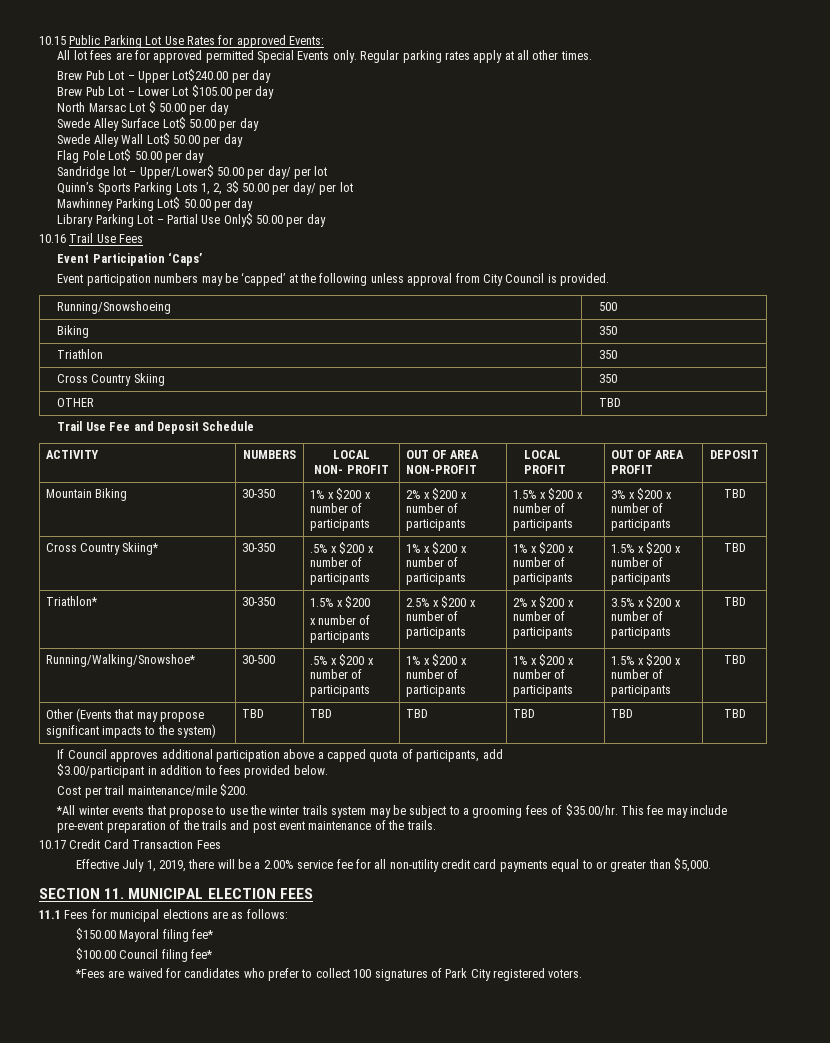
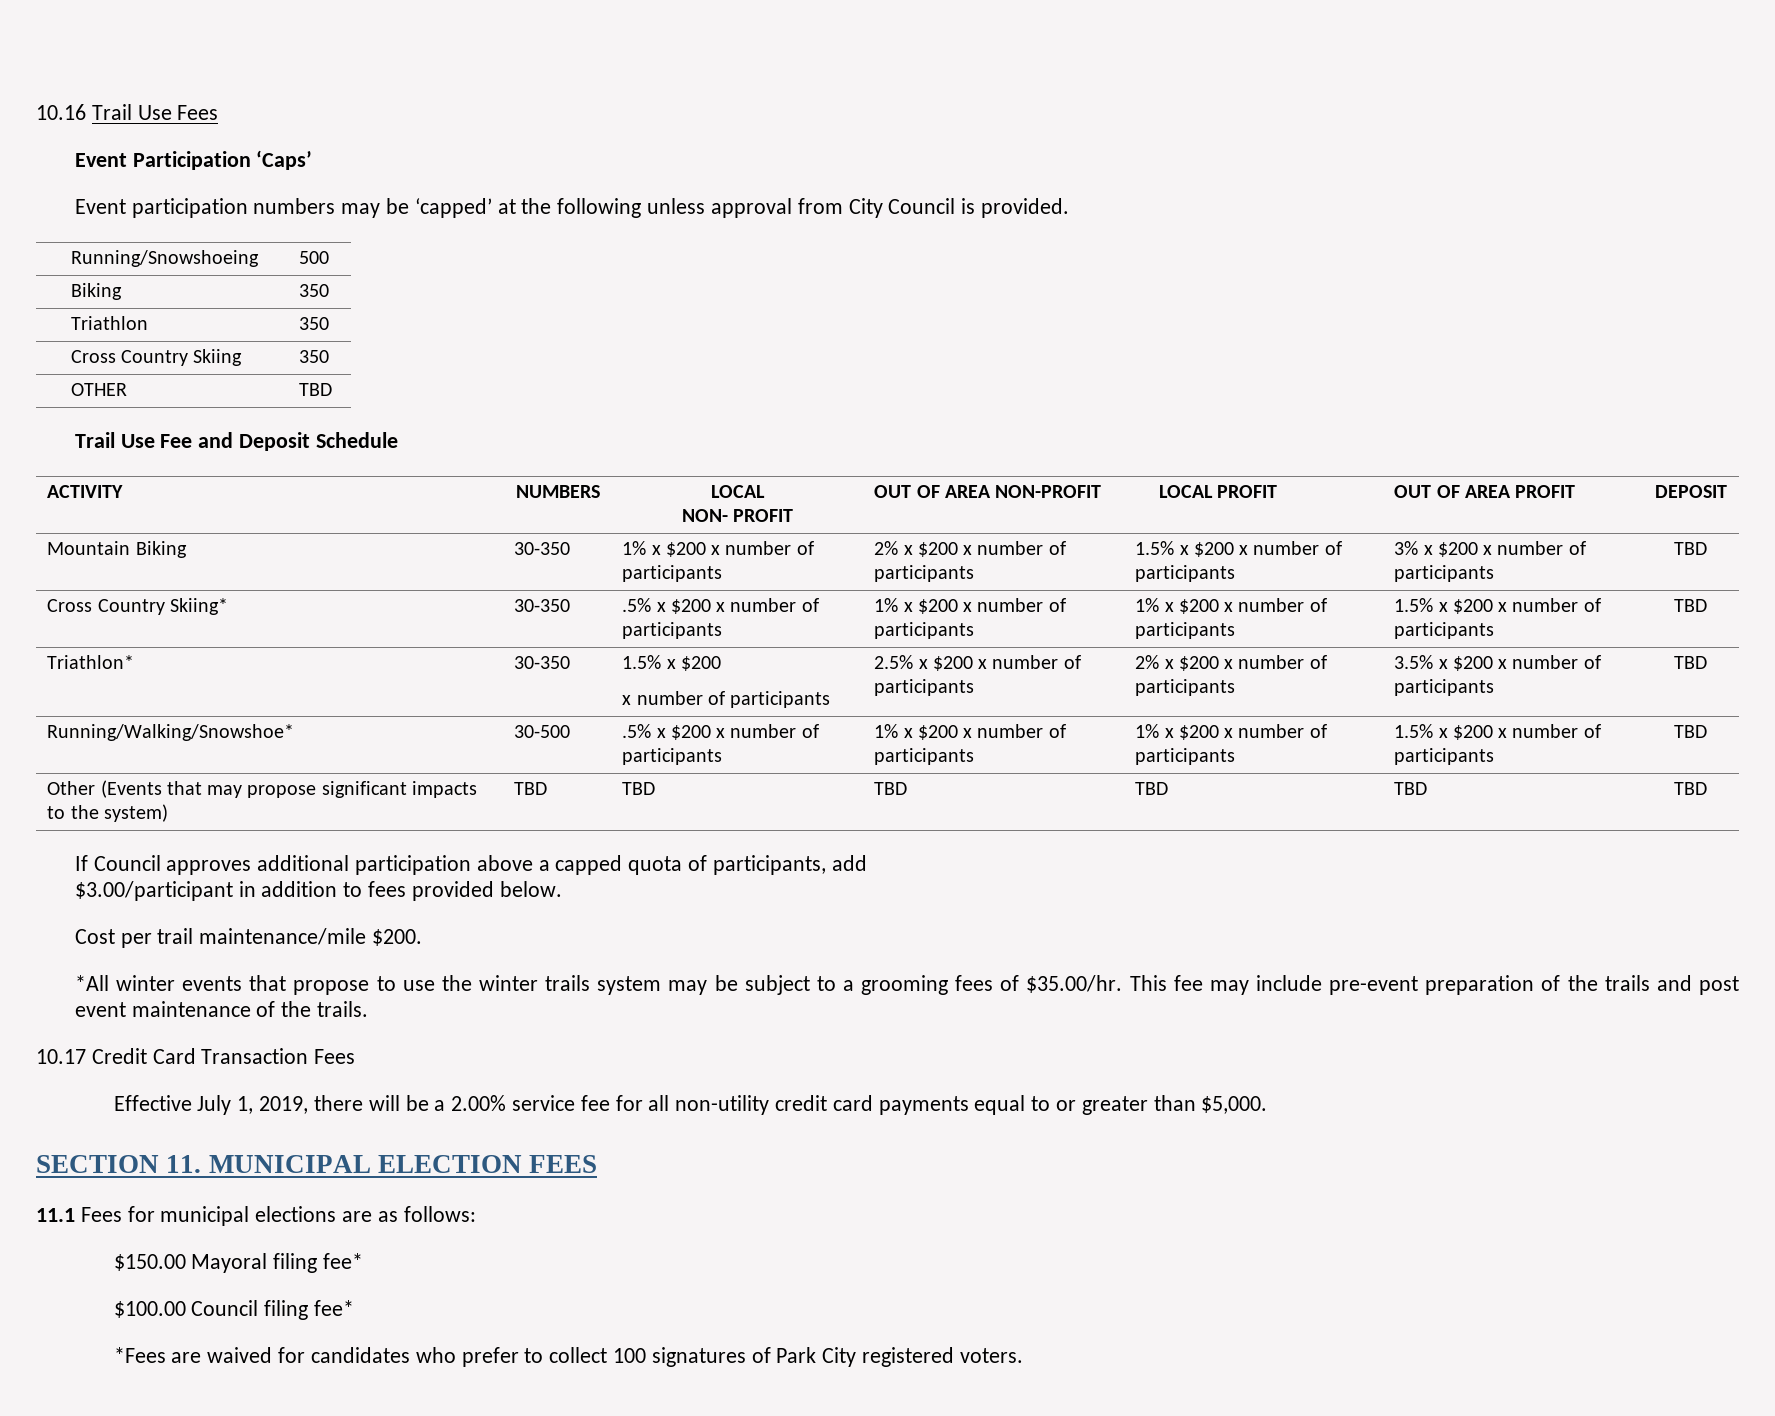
[39,35,324,48] [57,50,592,63] [57,69,272,83] [57,85,275,99] [57,101,229,115] [57,117,259,131] [57,133,243,147] [57,149,205,163] [57,165,328,179] [57,181,353,195] [57,197,254,211] [57,213,326,227] 10.15 Public Parking Lot Use Rates for approved Events: // All lot fees are for approved permitted Special Events only. Regular parking rates apply at all other times. // Brew Pub Lot – Upper Lot$240.00 per day // Brew Pub Lot – Lower Lot $105.00 per day // North Marsac Lot $ 50.00 per day // Swede Alley Surface Lot$ 50.00 per day // Swede Alley Wall Lot$ 50.00 per day // Flag Pole Lot$ 50.00 per day // Sandridge lot – Upper/Lower$ 50.00 per day/ per lot // Quinn’s Sports Parking Lots 1, 2, 3$ 50.00 per day/ per lot // Mawhinney Parking Lot$ 50.00 per day // Library Parking Lot – Partial Use Only$ 50.00 per day // -> (36, 112) none

